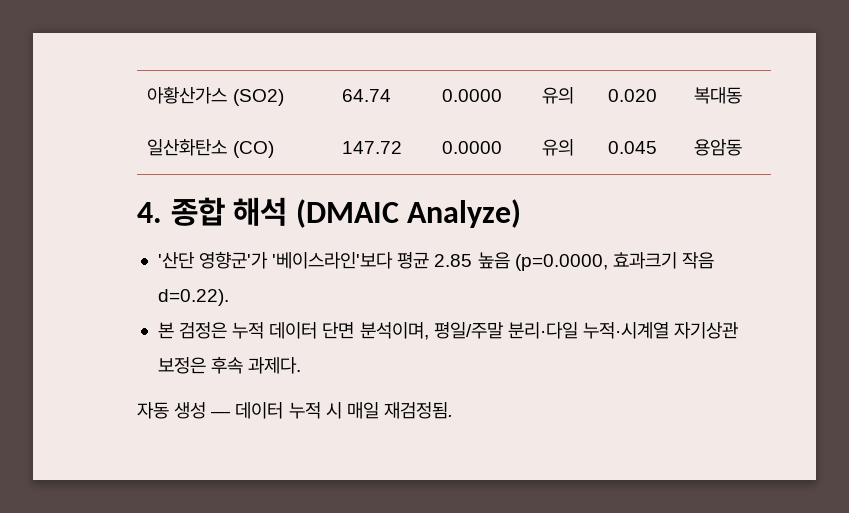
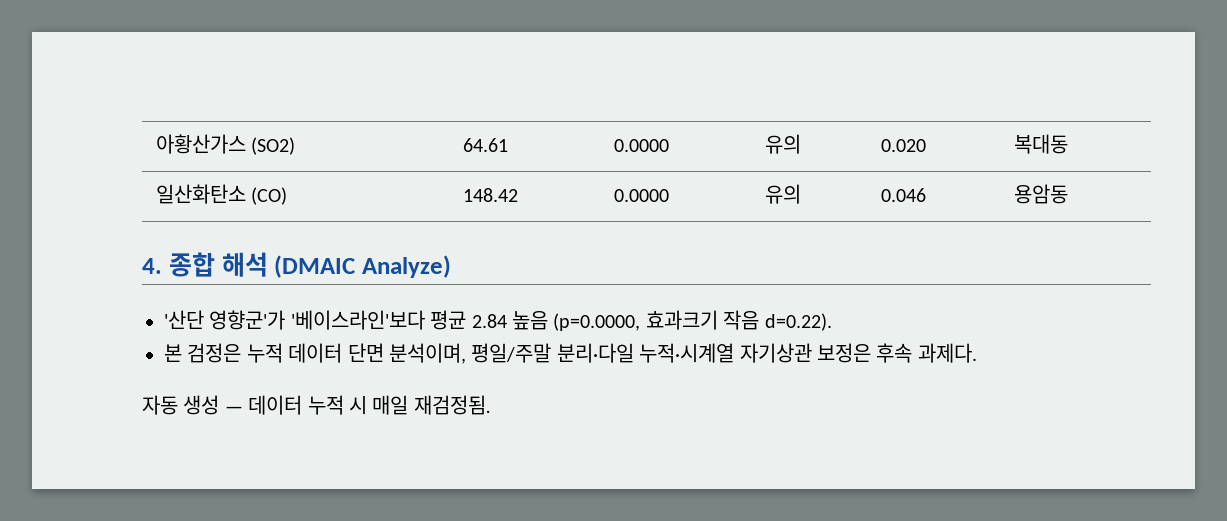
[342,89,392,102] 64.74 -> [462,138,508,152] 64.61
[342,141,403,154] [442,141,503,154] [542,139,575,156] [608,141,658,154] 147.72 | 0.0000 | 유의 | 0.045 -> [462,188,518,202] [613,189,669,202] [764,184,801,204] [880,188,926,202] 148.42 | 0.0000 | 유의 | 0.046
[434,254,473,267] 2.85 -> [471,314,507,328] 2.84

